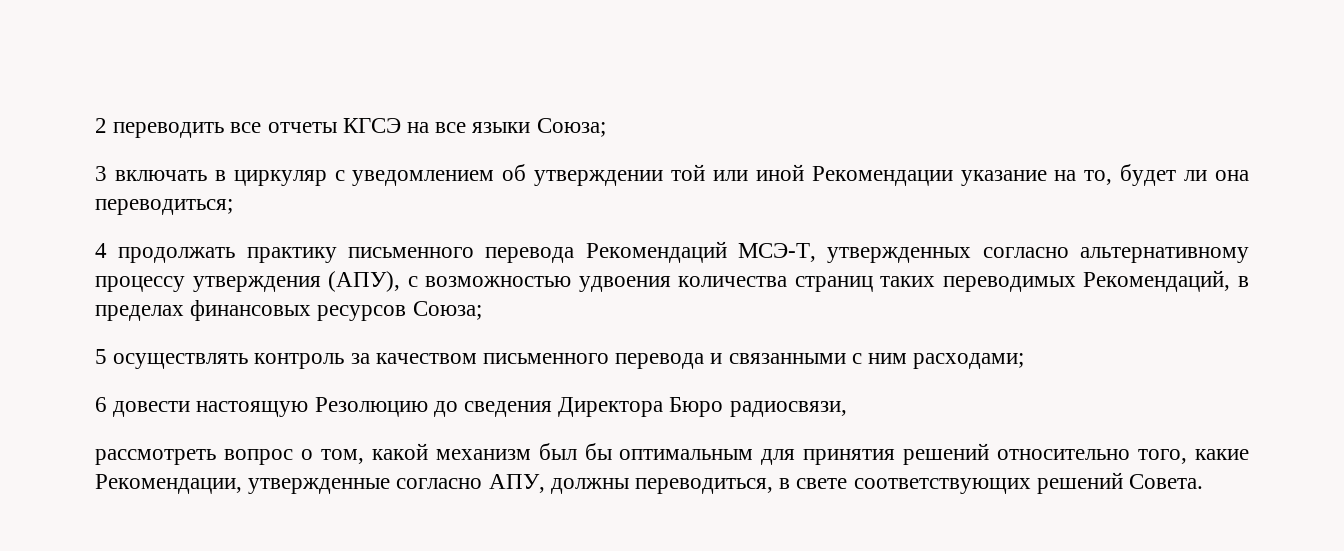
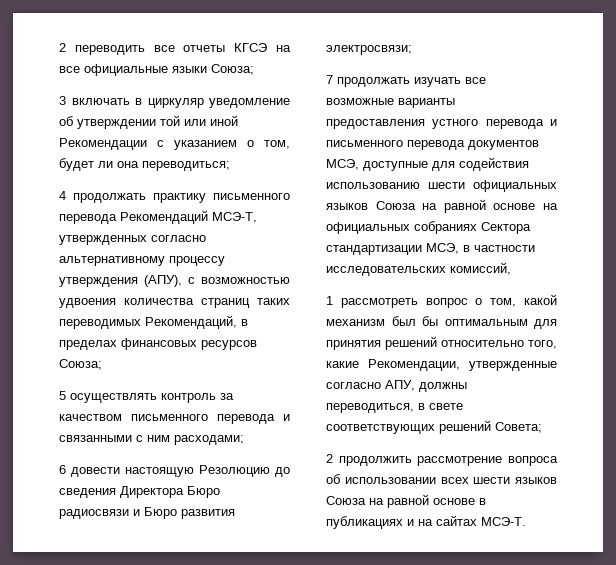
(467, 127) none -> [84,64,168,76] официальные
[334,170,495,186] с уведомлением -> [209,98,290,108] уведомление
[960,170,1113,186] указание на то, -> [157,140,290,150] с указанием о том,
[729,401,847,417] радиосвязи, // -> [59,507,235,519] [326,45,412,55] [326,75,486,87] [326,98,455,108] [326,119,557,129] [326,140,539,150] [326,157,529,171] [326,180,557,192] [326,199,558,213] [326,221,531,234] [326,243,535,255] [326,262,511,276] [326,296,333,305] радиосвязи и Бюро развития электросвязи; // 7 продолжать изучать все возможные варианты предоставления устного перевода и письменного перевода документов МСЭ, доступные для содействия использованию шести официальных языков Союза на равной основе на официальных собраниях Сектора стандартизации МСЭ, в частности исследовательских комиссий, // 1
[1129,474,1204,489] Совета. -> [495,422,542,433] [326,454,558,466] [326,474,557,484] [326,494,486,508] [326,515,526,529] Совета; // 2 продолжить рассмотрение вопроса об использовании всех шести языков Союза на равной основе в публикациях и на сайтах МСЭ-Т.

